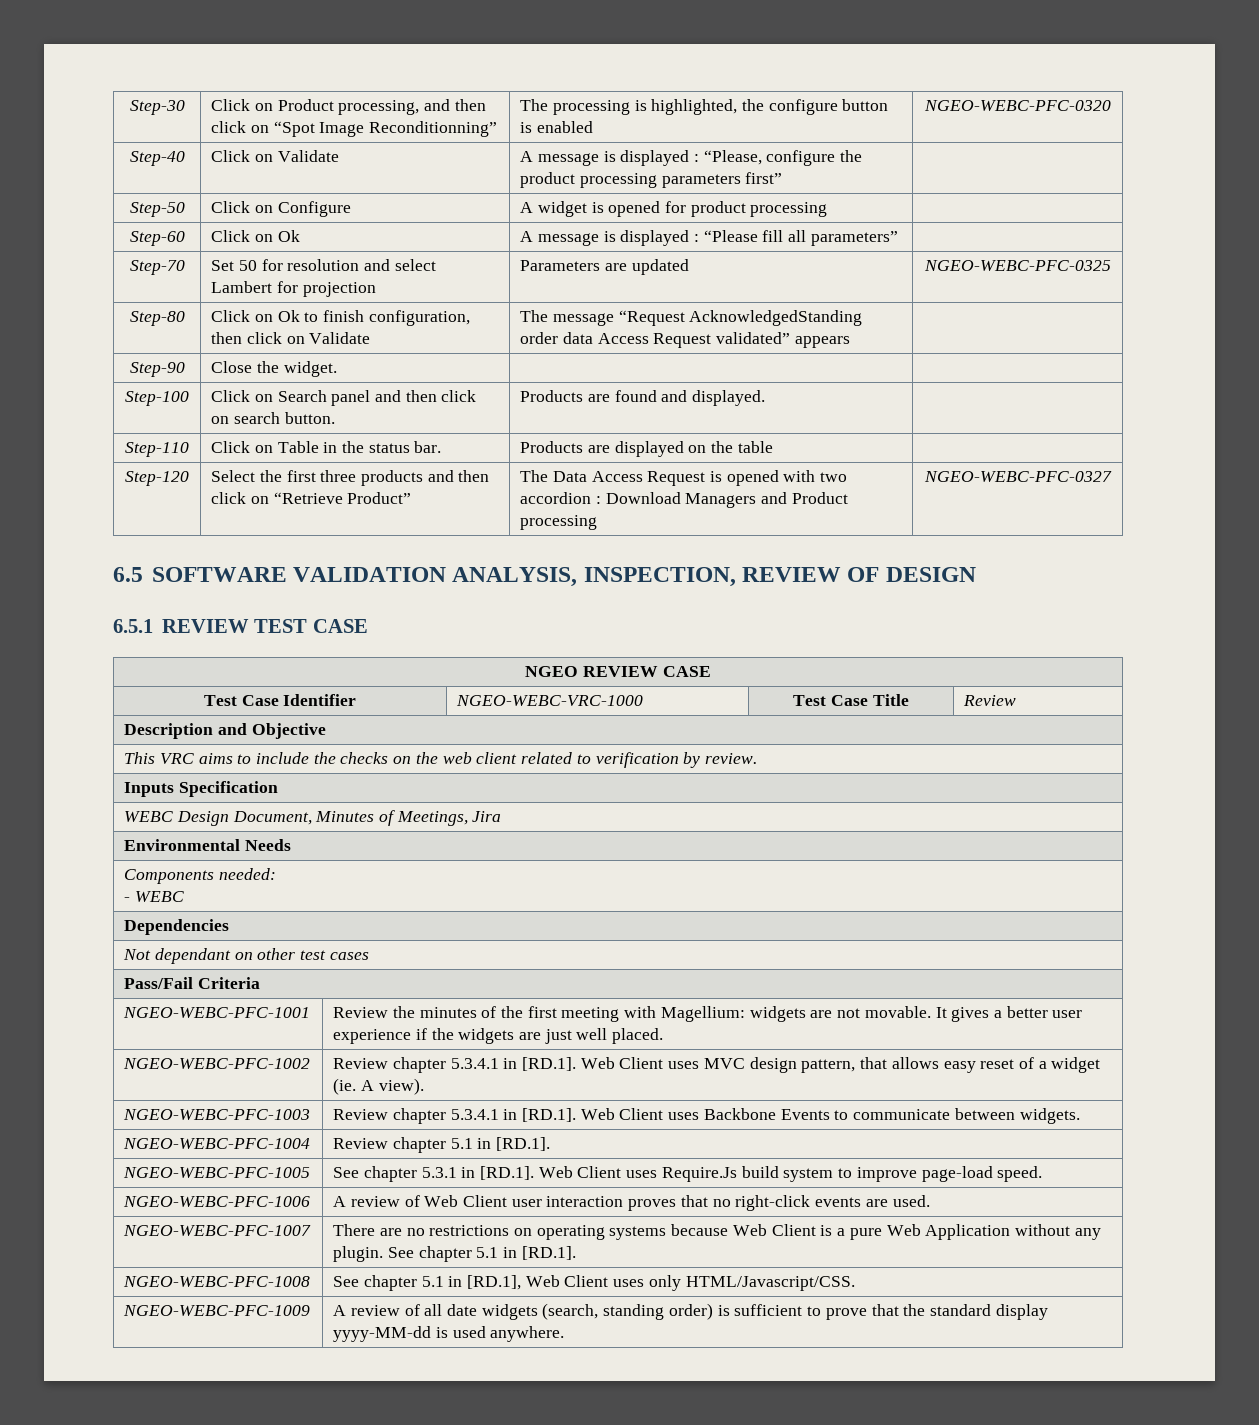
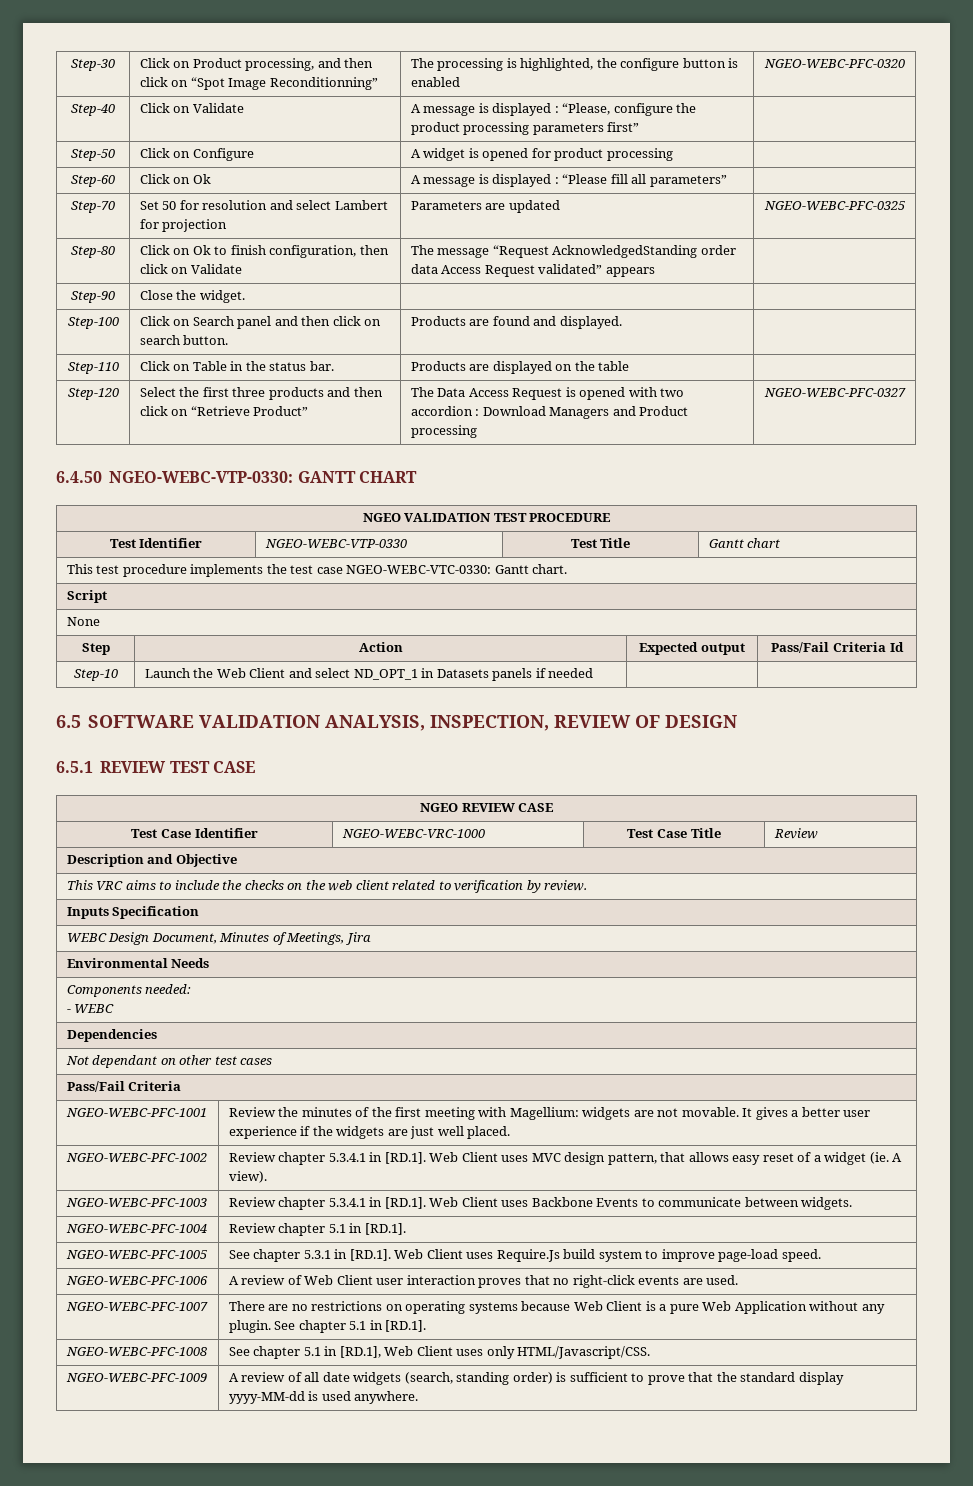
(1112, 476) none -> [56,471,417,483] [362,513,612,522] [109,538,203,548] [264,539,407,548] [570,538,631,548] [708,538,781,548] [66,564,568,577] [66,590,107,603] [66,617,100,626] [81,643,110,655] [358,642,403,652] [639,642,745,655] [771,642,904,653] [73,669,118,681] [144,668,594,681] // 6.4.50 NGEO-WEBC-VTP-0330: GANTT CHART // NGEO VALIDATION TEST PROCEDURE // Test Identifier | NGEO-WEBC-VTP-0330 | Test Title | Gantt chart // This test procedure implements the test case NGEO-WEBC-VTC-0330: Gantt chart. // Script // None // Step | Action | Expected output | Pass/Fail Criteria Id // Step-10 | Launch the Web Client and select ND_OPT_1 in Datasets panels if needed | |

